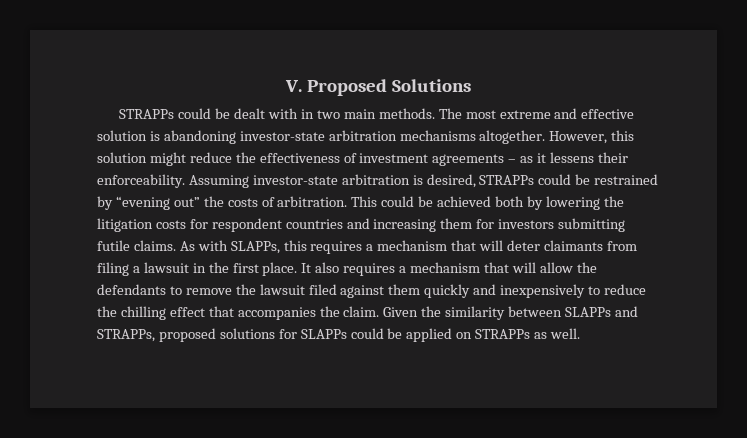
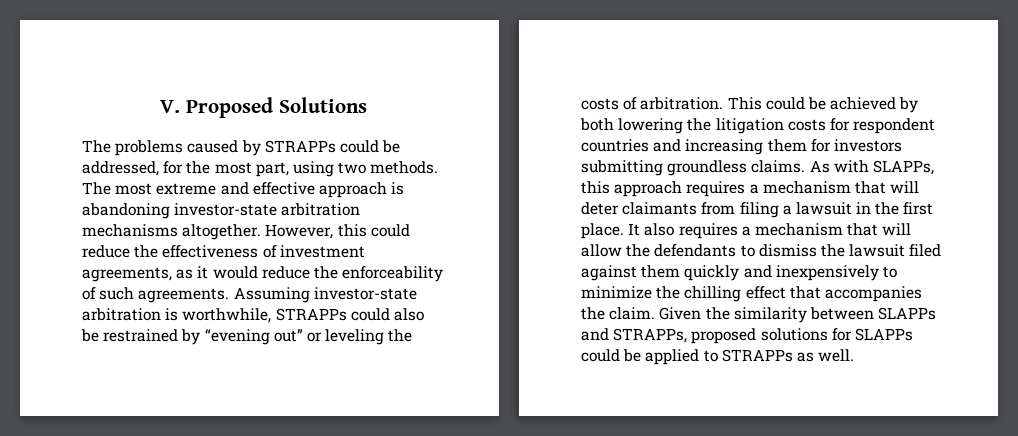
[119,108,376,119] STRAPPs could be dealt with in two main -> [82,140,401,156] [82,161,367,177] The problems caused by STRAPPs could be addressed, for the most part, using two
[97,130,147,141] solution -> [318,182,387,198] approach
[97,152,186,166] solution might -> [370,224,410,237] could
[432,152,628,166] [97,174,185,188] agreements – as it lessens their enforceability. -> [82,266,444,282] [82,287,230,303] agreements, as it would reduce the enforceability of such agreements.
[426,174,572,188] desired, STRAPPs could -> [182,308,424,323] worthwhile, STRAPPs could also
(200, 202) none -> [306,329,385,345] or leveling
[495,196,543,210] both by -> [899,97,919,113] [580,118,614,131] by both
[97,240,130,251] futile -> [667,160,748,176] groundless
(307, 245) none -> [614,181,683,197] approach
[185,288,232,295] remove -> [758,244,817,257] dismiss
[603,284,646,295] reduce -> [581,286,652,299] minimize
[456,332,473,339] on -> [703,350,718,362] to

